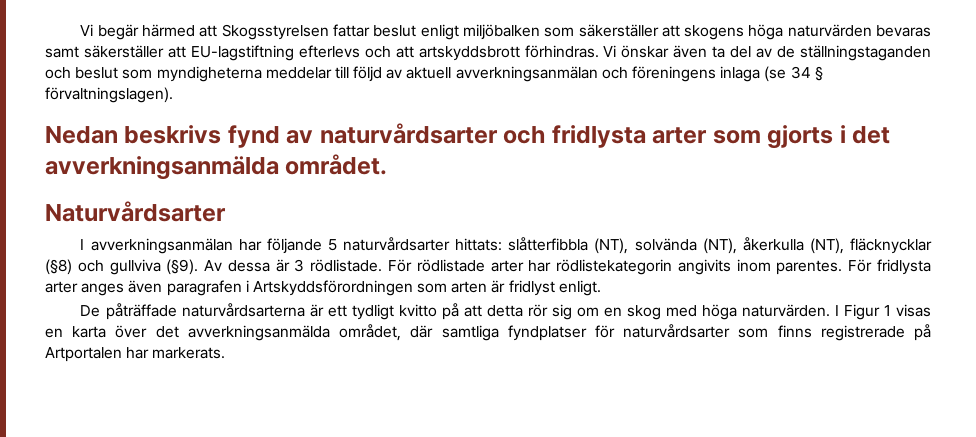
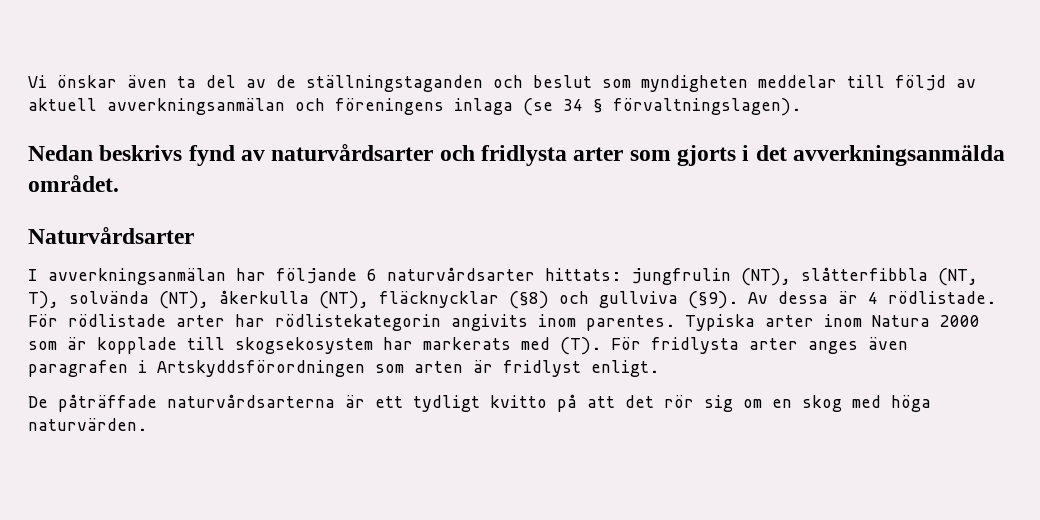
[80,24,931,40] [45,45,617,61] Vi begär härmed att Skogsstyrelsen fattar beslut enligt miljöbalken som säkerställer att skogens höga naturvärden bevaras samt säkerställer att EU-lagstiftning efterlevs och att artskyddsbrott förhindras. Vi -> [28,75,47,88] Vi
[156,66,262,82] myndigheterna -> [641,75,748,92] myndigheten
[327,239,337,251] 5 -> [367,269,377,281] 6
[508,237,629,254] slåtterfibbla (NT), -> [631,267,978,286] [28,291,59,309] jungfrulin (NT), slåtterfibbla (NT, T),
[294,259,305,272] 3 -> [868,292,878,304] 4
(843, 267) none -> [685,314,980,331] [28,337,601,355] Typiska arter inom Natura 2000 som är kopplade till skogsekosystem har markerats med (T).
[486,305,523,317] detta -> [625,395,654,408] det
[834,304,931,320] [45,324,931,341] [45,347,226,362] I Figur 1 visas en karta över det avverkningsanmälda området, där samtliga fyndplatser för naturvårdsarter som finns registrerade på Artportalen har markerats. -> (147, 424) none

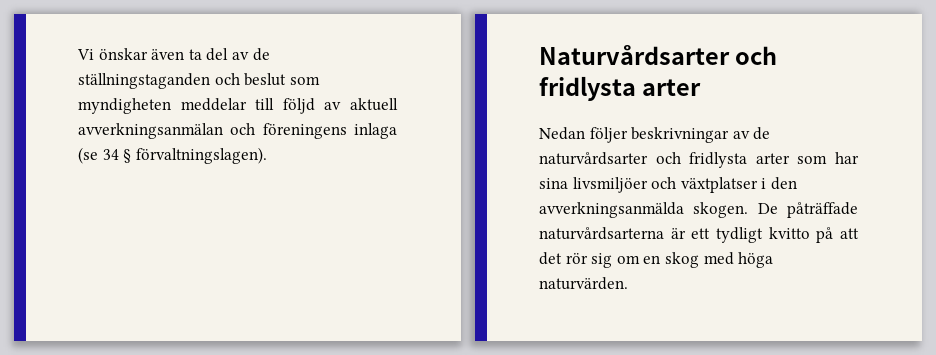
[28,145,266,166] Nedan beskrivs fynd av -> [539,45,778,65] [539,76,702,101] [539,127,771,143] Naturvårdsarter och fridlysta arter // Nedan följer beskrivningar av de
[677,145,1006,166] [28,175,119,192] [28,227,194,244] [28,267,978,286] [28,290,996,309] [28,314,980,331] [28,337,908,355] [28,360,659,377] gjorts i det avverkningsanmälda området. // Naturvårdsarter // I avverkningsanmälan har följande 6 naturvårdsarter hittats: jungfrulin (NT), slåtterfibbla (NT, T), solvända (NT), åkerkulla (NT), fläcknycklar (§8) och gullviva (§9). Av dessa är 4 rödlistade. För rödlistade arter har rödlistekategorin angivits inom parentes. Typiska arter inom Natura 2000 som är kopplade till skogsekosystem har markerats med (T). För fridlysta arter anges även paragrafen i Artskyddsförordningen som arten är fridlyst enligt. // -> [835,152,859,164] [539,177,797,193] [539,202,749,218] har sina livsmiljöer och växtplatser i den avverkningsanmälda skogen.

